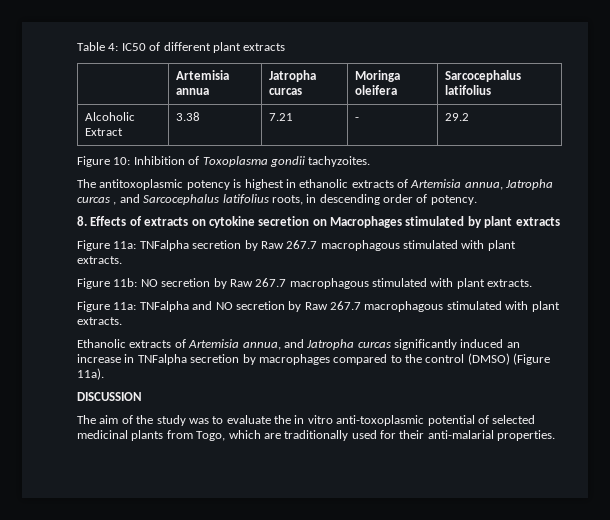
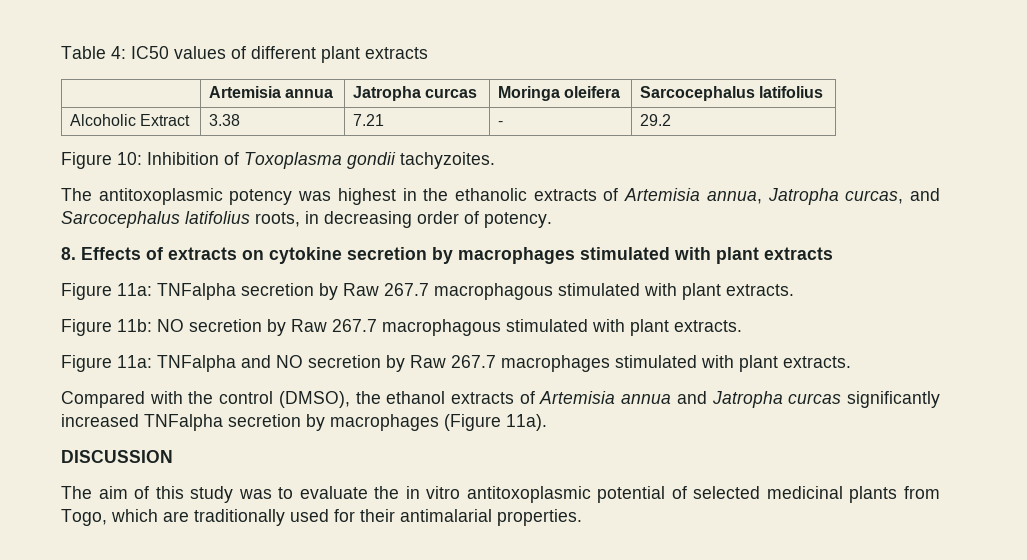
(146, 47) none -> [174,46,226,59] values
[233,179,242,188] is -> [298,191,332,201] was
(296, 183) none -> [423,188,449,201] the
[77,196,117,205] curcas , -> [845,190,904,204] curcas,
[319,194,380,205] descending -> [324,211,412,228] decreasing
[312,216,482,228] on Macrophages stimulated by -> [432,247,711,264] by macrophages stimulated with
[364,301,560,312] [77,317,122,325] [77,339,281,350] macrophagous stimulated with plant extracts. // Ethanolic extracts of Artemisia annua, -> [501,355,851,372] [61,391,672,408] macrophages stimulated with plant extracts. // Compared with the control (DMSO), the ethanol extracts of Artemisia annua
[460,339,520,348] [77,353,510,365] induced an increase in TNFalpha secretion by macrophages compared to the control (DMSO) -> [61,414,439,431] increased TNFalpha secretion by macrophages
[136,415,154,424] the -> [155,486,184,499] this
[336,415,425,426] anti-toxoplasmic -> [466,486,591,503] antitoxoplasmic
[427,430,494,439] anti-malarial -> [400,509,492,522] antimalarial

